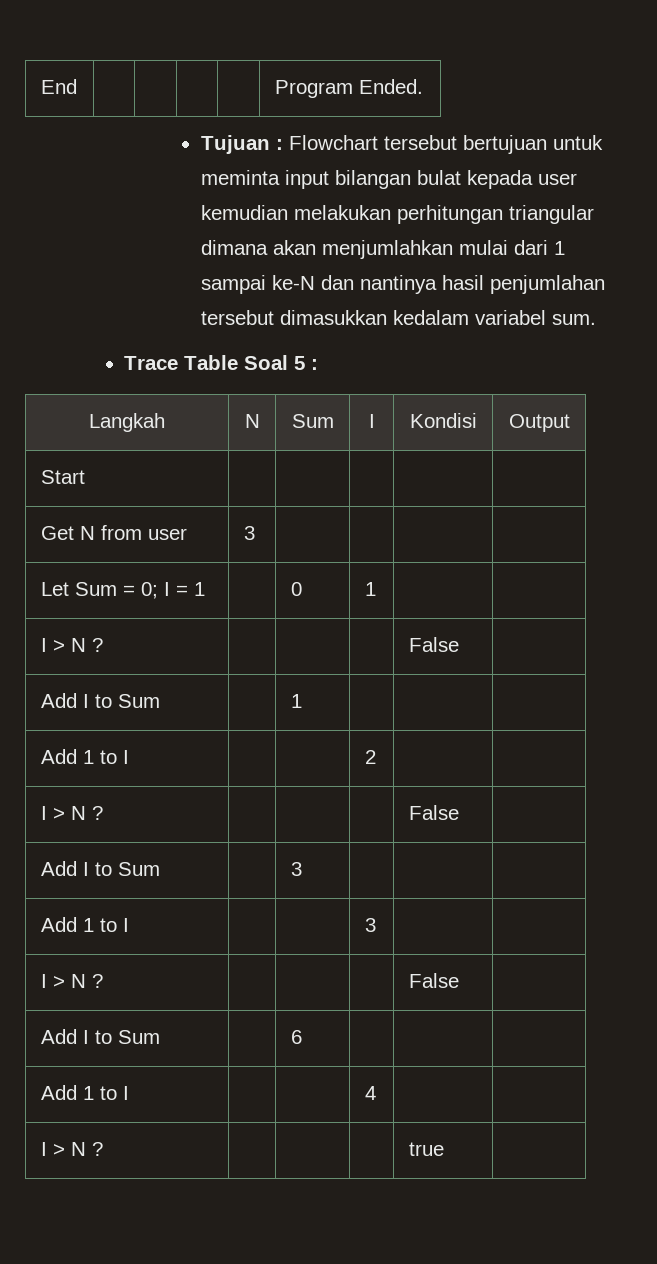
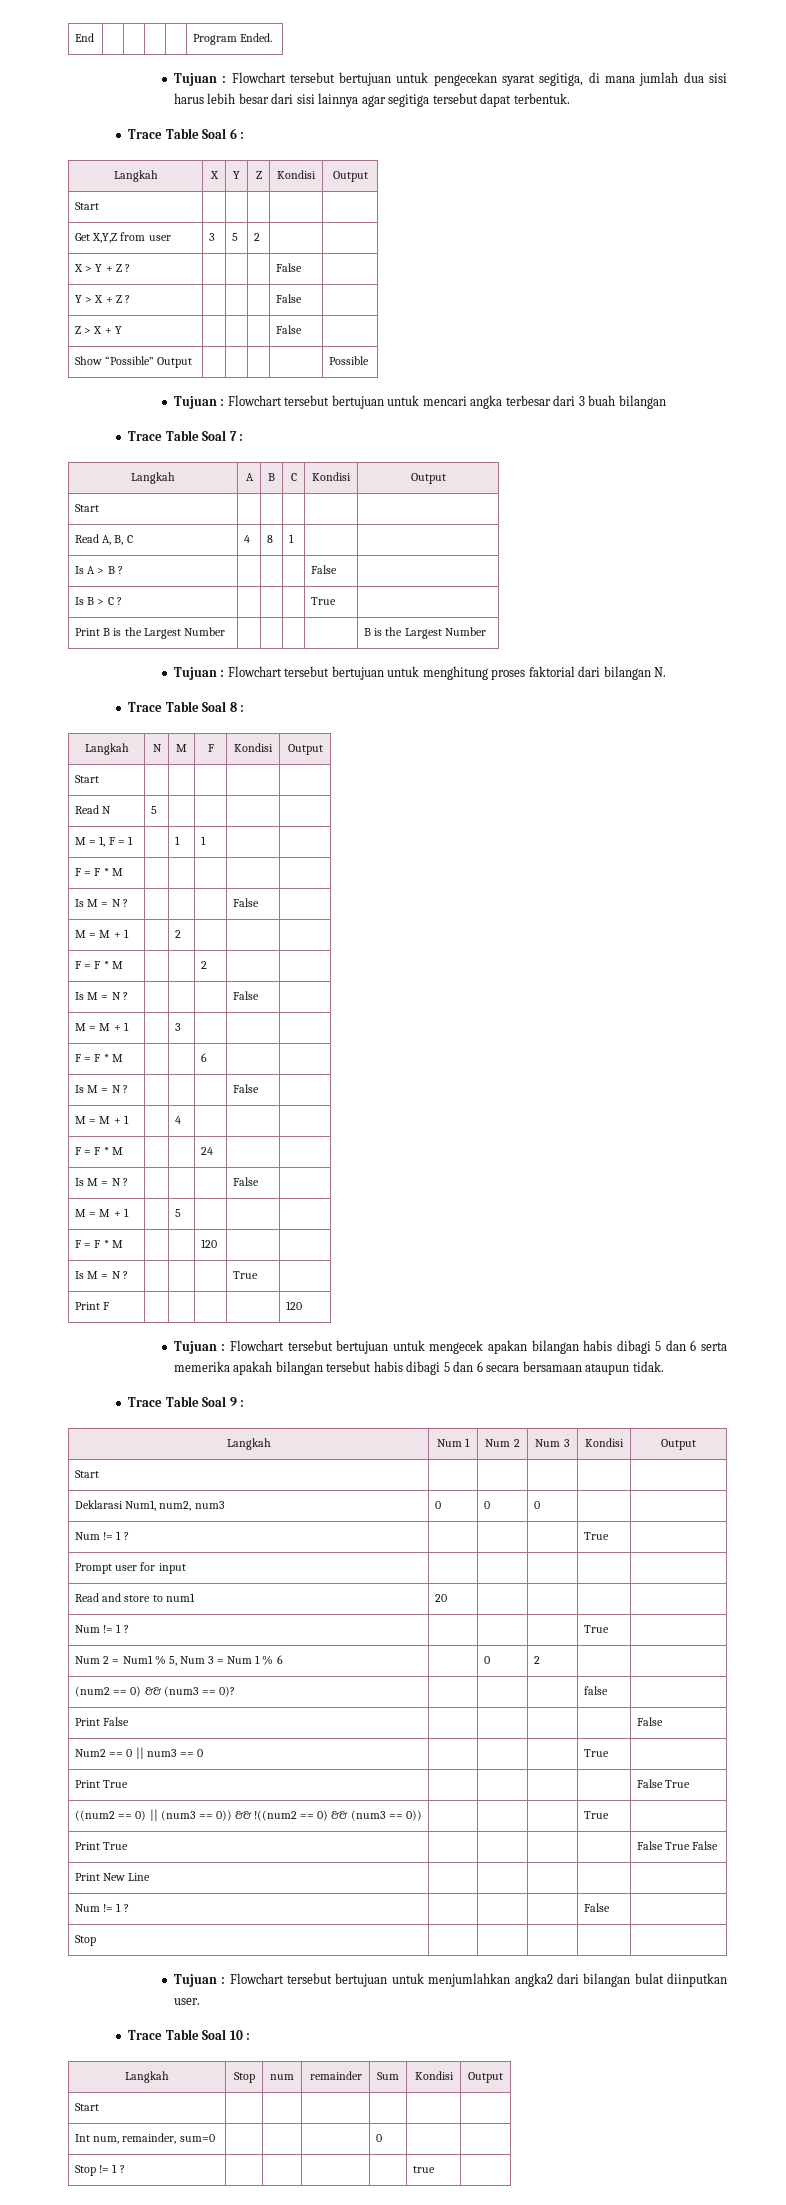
[200,170,577,189] [200,205,594,224] [200,240,565,259] [200,275,605,294] [200,310,596,325] [124,355,319,370] [89,413,165,432] [244,414,260,428] [291,414,334,428] [368,414,375,428] meminta input bilangan bulat kepada user kemudian melakukan perhitungan triangular dimana akan menjumlahkan mulai dari 1 sampai ke-N dan nantinya hasil penjumlahan tersebut dimasukkan kedalam variabel sum. // Trace Table Soal 5 : // Langkah | N | Sum | I -> [433,72,728,86] [173,93,570,107] [128,128,245,139] [113,170,158,182] [209,171,219,179] [233,171,240,179] [255,171,262,179] pengecekan syarat segitiga, di mana jumlah dua sisi harus lebih besar dari sisi lainnya agar segitiga tersebut dapat terbentuk. // Trace Table Soal 6 : // Langkah | X | Y | Z
[79,526,95,540] N -> [92,233,118,243] X,Y,Z
[40,582,205,599] [290,582,302,596] [364,582,376,596] [40,638,103,652] [408,637,459,652] [40,693,160,708] [290,694,302,708] [40,749,129,764] [364,750,376,764] [40,806,103,820] [408,805,459,820] [40,861,160,876] | | | // Let Sum = 0; I = 1 | | 0 | 1 | | // I > N ? | | | | False | // Add I to Sum | | 1 | | | // Add 1 to I | | | 2 | | // I > N ? | | | | False | // Add I to Sum -> [232,233,239,241] [254,233,261,241] [74,264,130,272] [276,263,303,272] [75,295,130,303] [276,294,303,303] [75,326,122,334] [276,325,303,334] [75,356,193,368] [329,356,370,365] [173,395,666,409] [128,430,244,441] [131,472,175,484] [245,473,254,481] [268,473,275,481] [290,473,297,481] [312,472,351,481] [410,473,446,484] [75,504,100,512] [75,534,133,545] [244,535,251,543] [267,535,274,543] [289,534,295,543] [75,566,123,574] [311,565,338,574] [75,597,122,605] [311,597,337,605] [75,627,225,639] [364,627,486,639] [173,666,667,680] [128,701,245,712] [84,743,129,755] [152,744,162,752] [176,744,187,752] [207,744,214,752] [234,743,273,752] [287,744,323,755] [75,775,100,783] [75,805,112,814] [151,806,158,814] [75,836,133,847] [175,836,181,845] [201,836,207,845] [75,868,123,876] [75,899,128,907] [233,898,260,907] [75,929,129,938] [175,930,182,938] [75,961,123,969] [201,961,208,969] [75,992,128,1000] [233,991,260,1000] [75,1022,129,1031] 5 | 2 | | // X > Y + Z ? | | | | False | // Y > X + Z ? | | | | False | // Z > X + Y | | | | False | // Show “Possible” Output | | | | | Possible // Tujuan : Flowchart tersebut bertujuan untuk mencari angka terbesar dari 3 buah bilangan // Trace Table Soal 7 : // Langkah | A | B | C | Kondisi | Output // Start | | | | | // Read A, B, C | 4 | 8 | 1 | | // Is A > B ? | | | | False | // Is B > C ? | | | | True | // Print B is the Largest Number | | | | | B is the Largest Number // Tujuan : Flowchart tersebut bertujuan untuk menghitung proses faktorial dari bilangan N. // Trace Table Soal 8 : // Langkah | N | M | F | Kondisi | Output // Start | | | | | // Read N | 5 | | | | // M = 1, F = 1 | | 1 | 1 | | // F = F * M | | | | | // Is M = N ? | | | | False | // M = M + 1 | | 2 | | | // F = F * M | | | 2 | | // Is M = N ? | | | | False | // M = M + 1
[40,917,129,932] [364,918,376,932] [40,974,103,988] [408,973,459,988] [40,1029,160,1044] [290,1030,302,1044] [40,1085,129,1100] [364,1086,376,1100] [40,1142,103,1156] Add 1 to I | | | 3 | | // I > N ? | | | | False | // Add I to Sum | | 6 | | | // Add 1 to I | | | 4 | | // I > N ? -> [75,1054,123,1062] [201,1053,208,1062] [75,1085,128,1093] [233,1084,260,1093] [75,1115,129,1124] [175,1116,182,1124] [75,1147,123,1155] [201,1147,214,1155] [75,1178,128,1186] [233,1177,260,1186] [75,1208,129,1217] [175,1209,182,1217] [75,1240,123,1248] [201,1239,218,1248] [75,1271,128,1279] [233,1271,259,1279] [75,1302,110,1310] [286,1301,303,1310] [173,1340,728,1354] [173,1361,664,1375] [128,1396,245,1407] [226,1438,271,1450] [436,1438,471,1447] [485,1439,520,1447] [535,1439,570,1447] [585,1438,624,1447] [661,1439,696,1450] [75,1470,100,1478] [75,1500,225,1511] [435,1501,442,1509] [484,1501,491,1509] [534,1501,541,1509] [75,1531,129,1540] [584,1532,610,1540] [75,1562,186,1574] [75,1593,195,1602] [435,1594,448,1602] [75,1624,129,1633] [584,1625,610,1633] [75,1655,283,1666] [484,1656,491,1664] [534,1656,541,1664] [75,1686,235,1697] [584,1686,609,1695] [75,1717,130,1726] [637,1717,664,1726] [75,1747,203,1759] [584,1749,610,1757] [75,1780,129,1788] [637,1779,691,1788] [75,1809,422,1821] [584,1811,610,1819] [75,1842,129,1850] [637,1841,719,1850] [75,1873,151,1881] [75,1903,129,1912] [584,1903,611,1912] [75,1935,97,1946] [173,1973,727,1987] [173,1998,200,2005] [128,2029,251,2040] [125,2071,169,2083] [233,2072,255,2083] [270,2074,294,2080] [309,2071,362,2080] [377,2072,399,2080] [414,2071,454,2080] [468,2072,503,2083] [75,2103,100,2111] [75,2133,215,2144] [376,2134,383,2142] [75,2164,125,2176] F = F * M | | | 6 | | // Is M = N ? | | | | False | // M = M + 1 | | 4 | | | // F = F * M | | | 24 | | // Is M = N ? | | | | False | // M = M + 1 | | 5 | | | // F = F * M | | | 120 | | // Is M = N ? | | | | True | // Print F | | | | | 120 // Tujuan : Flowchart tersebut bertujuan untuk mengecek apakan bilangan habis dibagi 5 dan 6 serta memerika apakah bilangan tersebut habis dibagi 5 dan 6 secara bersamaan ataupun tidak. // Trace Table Soal 9 : // Langkah | Num 1 | Num 2 | Num 3 | Kondisi | Output // Start | | | | | // Deklarasi Num1, num2, num3 | 0 | 0 | 0 | | // Num != 1 ? | | | | True | // Prompt user for input | | | | | // Read and store to num1 | 20 | | | | // Num != 1 ? | | | | True | // Num 2 = Num1 % 5, Num 3 = Num 1 % 6 | | 0 | 2 | | // (num2 == 0) && (num3 == 0)? | | | | false | // Print False | | | | | False // Num2 == 0 || num3 == 0 | | | | True | // Print True | | | | | False True // ((num2 == 0) || (num3 == 0)) && !((num2 == 0) && (num3 == 0)) | | | | True | // Print True | | | | | False True False // Print New Line | | | | | // Num != 1 ? | | | | False | // Stop | | | | | // Tujuan : Flowchart tersebut bertujuan untuk menjumlahkan angka2 dari bilangan bulat diinputkan user. // Trace Table Soal 10 : // Langkah | Stop | num | remainder | Sum | Kondisi | Output // Start | | | | | | // Int num, remainder, sum=0 | | | | 0 | | // Stop != 1 ? |

